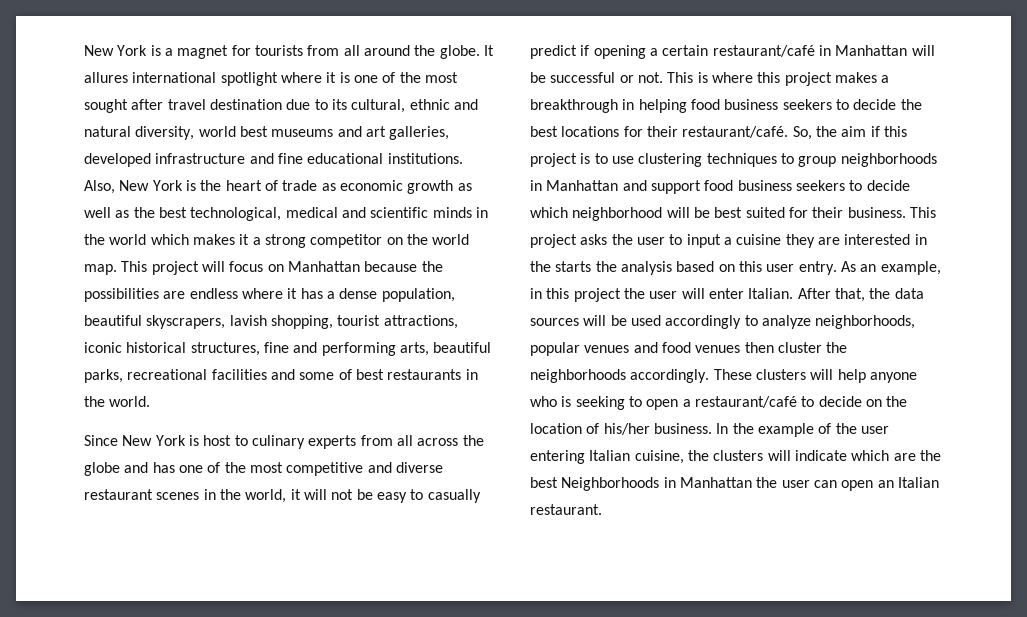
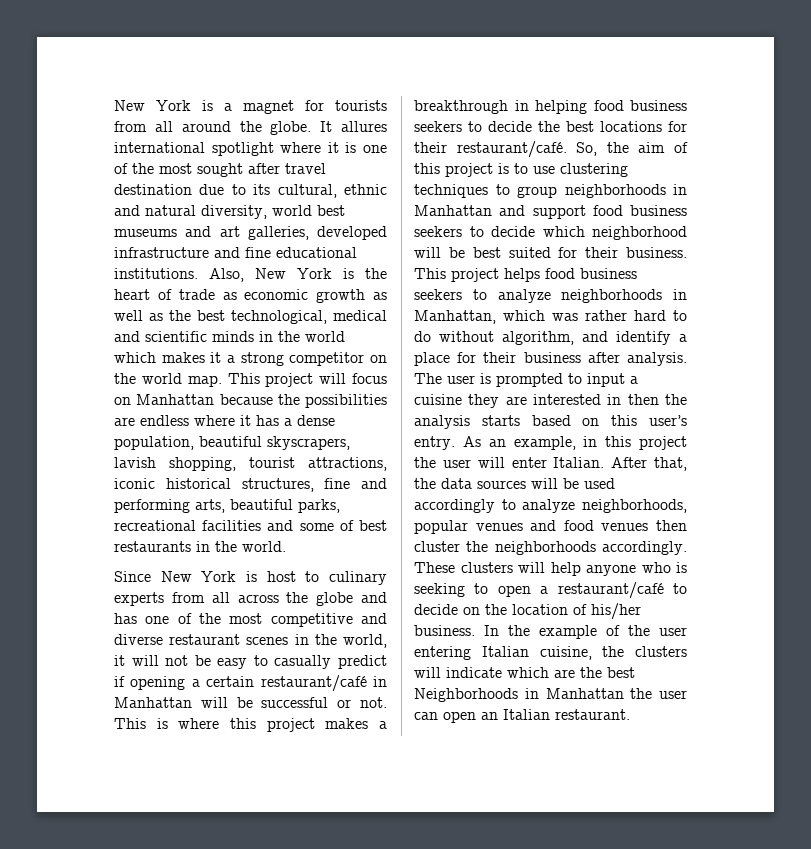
[870,126,880,137] if -> [674,142,688,153] of
[580,234,665,245] asks the user -> [504,268,637,282] [414,289,687,303] [414,310,687,324] [414,331,687,345] [414,352,687,366] [414,373,563,387] helps food business seekers to analyze neighborhoods in Manhattan, which was rather hard to do without algorithm, and identify a place for their business after analysis. The user is prompted
[530,261,592,272] the starts -> [627,394,659,405] then
(672, 268) none -> [481,415,520,426] starts
[766,264,795,272] user -> [649,415,687,426] user’s

